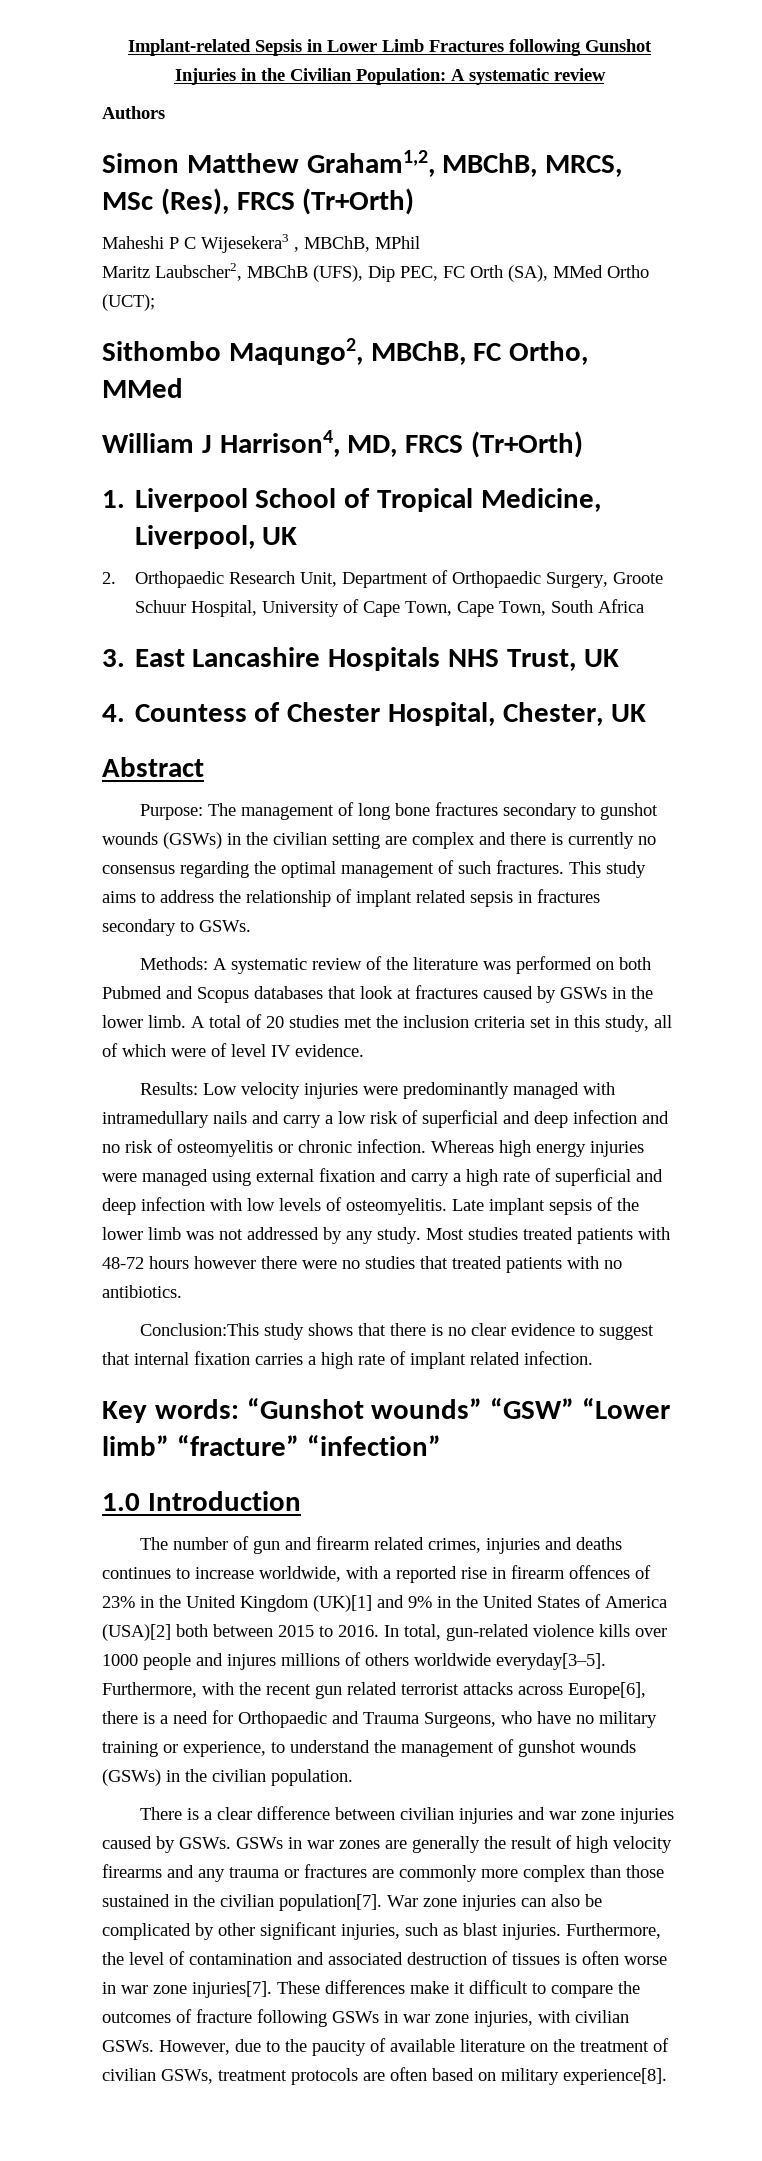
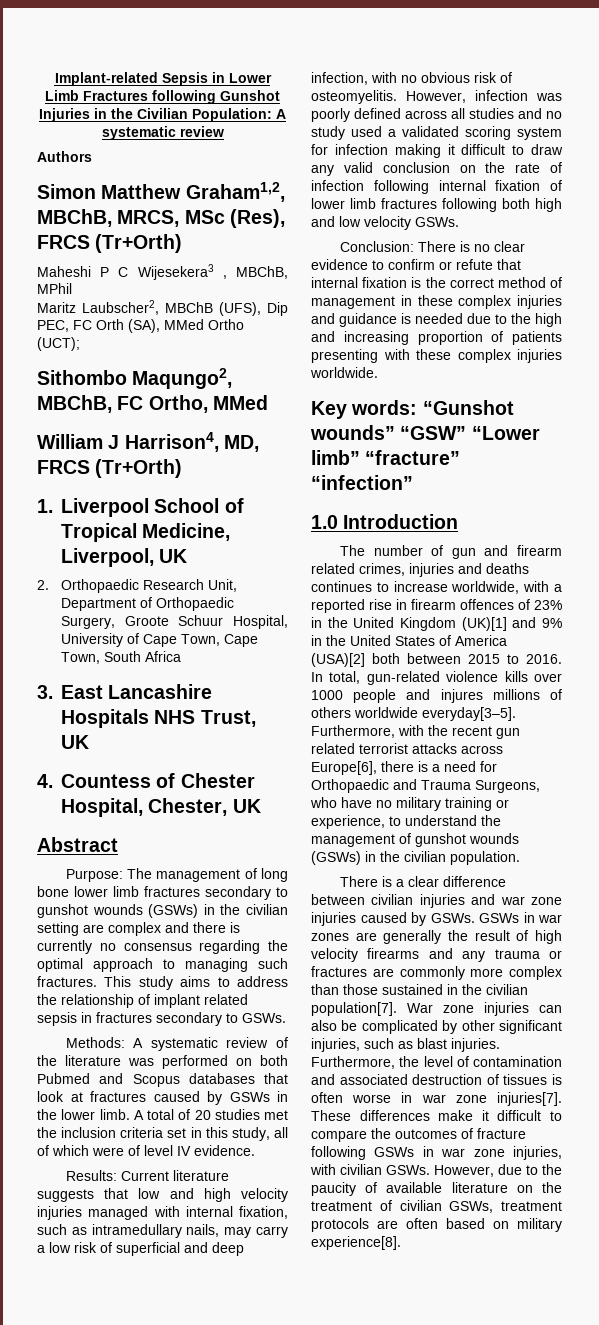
(430, 809) none -> [74,886,139,897] lower limb
[341,860,454,878] management of -> [93,958,248,972] approach to managing
[202,1082,615,1099] [102,1111,279,1128] Low velocity injuries were predominantly managed with intramedullary nails and -> [120,1170,229,1181] [37,1188,288,1202] [37,1206,288,1220] [37,1224,252,1238] Current literature suggests that low and high velocity injuries managed with internal fixation, such as intramedullary nails, may
[573,1110,669,1124] [102,1139,644,1157] [102,1168,663,1186] [102,1197,639,1215] [102,1227,670,1244] [102,1256,622,1273] [102,1285,182,1298] [139,1323,426,1340] infection and no risk of osteomyelitis or chronic infection. Whereas high energy injuries were managed using external fixation and carry a high rate of superficial and deep infection with low levels of osteomyelitis. Late implant sepsis of the lower limb was not addressed by any study. Most studies treated patients with 48-72 hours however there were no studies that treated patients with no antibiotics. // Conclusion:This study shows that there -> [311,72,512,85] [311,90,562,104] [311,108,562,122] [311,126,562,140] [311,144,563,158] [311,162,562,176] [311,180,562,194] [311,198,562,212] [311,216,459,230] [339,241,456,252] infection, with no obvious risk of osteomyelitis. However, infection was poorly defined across all studies and no study used a validated scoring system for infection making it difficult to draw any valid conclusion on the rate of infection following internal fixation of lower limb fractures following both high and low velocity GSWs. // Conclusion: There
[598,1325,654,1340] [102,1351,593,1369] suggest that internal fixation carries a high rate of implant related infection. -> [388,259,521,270] [311,277,562,288] [311,295,562,309] [311,313,562,327] [311,331,562,345] [311,349,562,363] [310,367,378,378] confirm or refute that internal fixation is the correct method of management in these complex injuries and guidance is needed due to the high and increasing proportion of patients presenting with these complex injuries worldwide.

